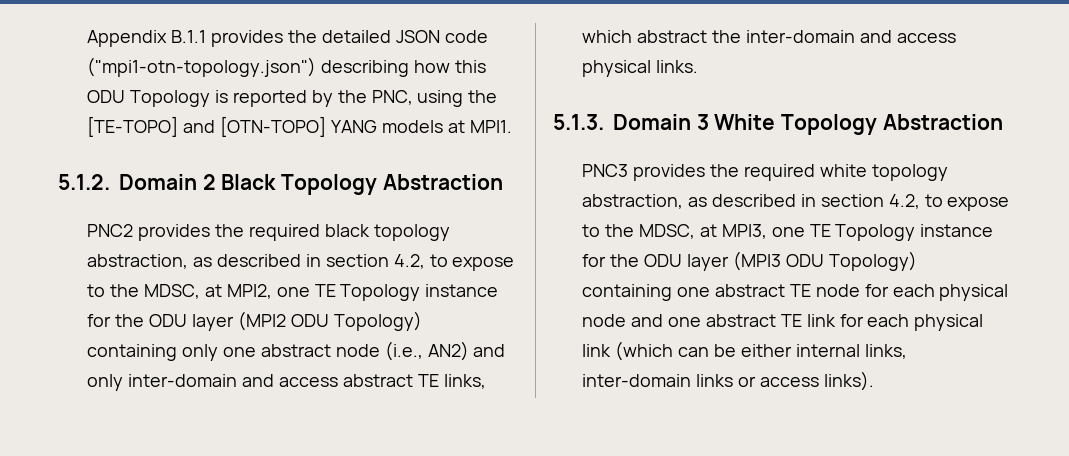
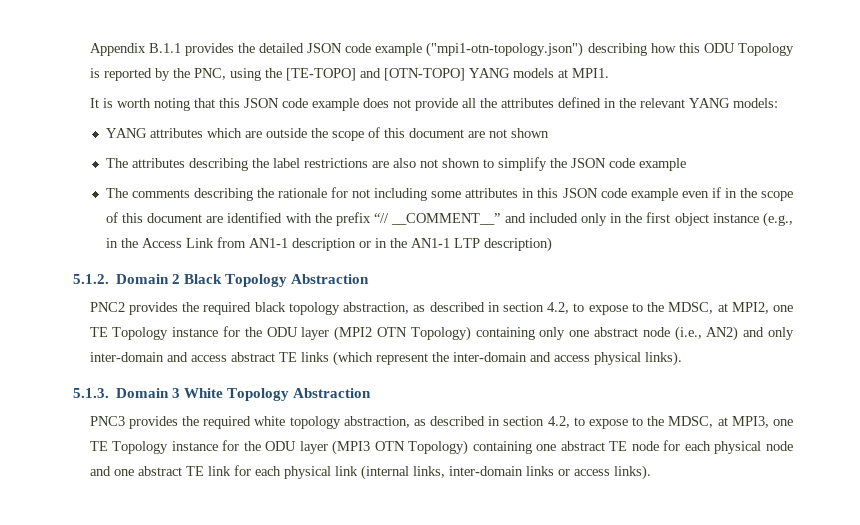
(488, 36) none -> [375,43,423,56] example
(512, 126) none -> [89,97,778,111] [105,127,549,141] [105,157,686,171] [105,187,793,201] [105,212,793,227] [105,237,552,252] // It is worth noting that this JSON code example does not provide all the attributes defined in the relevant YANG models: // YANG attributes which are outside the scope of this document are not shown // The attributes describing the label restrictions are also not shown to simplify the JSON code example // The comments describing the rationale for not including some attributes in this JSON code example even if in the scope of this document are identified with the prefix “// __COMMENT__” and included only in the first object instance (e.g., in the Access Link from AN1-1 description or in the AN1-1 LTP description)
[290,314,329,327] ODU -> [377,327,408,337] OTN
[443,374,486,389] [582,30,708,43] links, which abstract -> [300,351,428,366] links (which represent
[656,60,699,73] links. -> [644,351,682,366] links).
[785,254,824,267] ODU -> [374,441,405,451] OTN
[615,341,860,361] (which can be either internal -> [360,465,409,480] (internal

